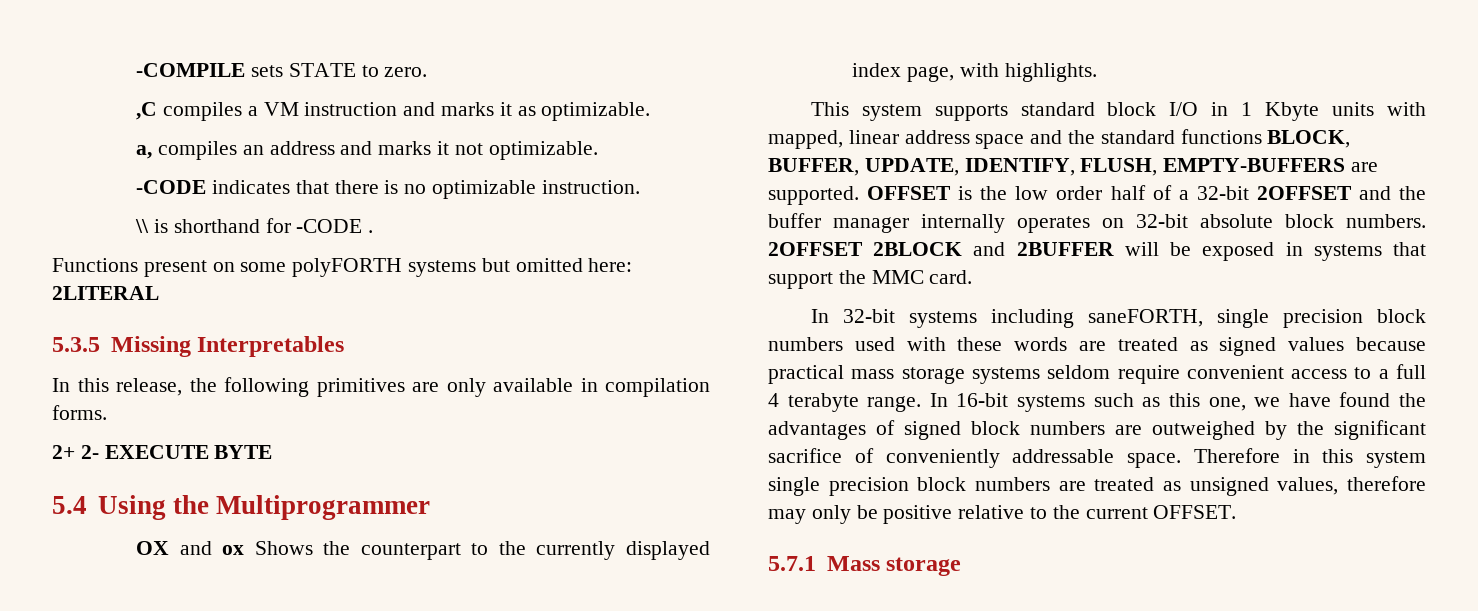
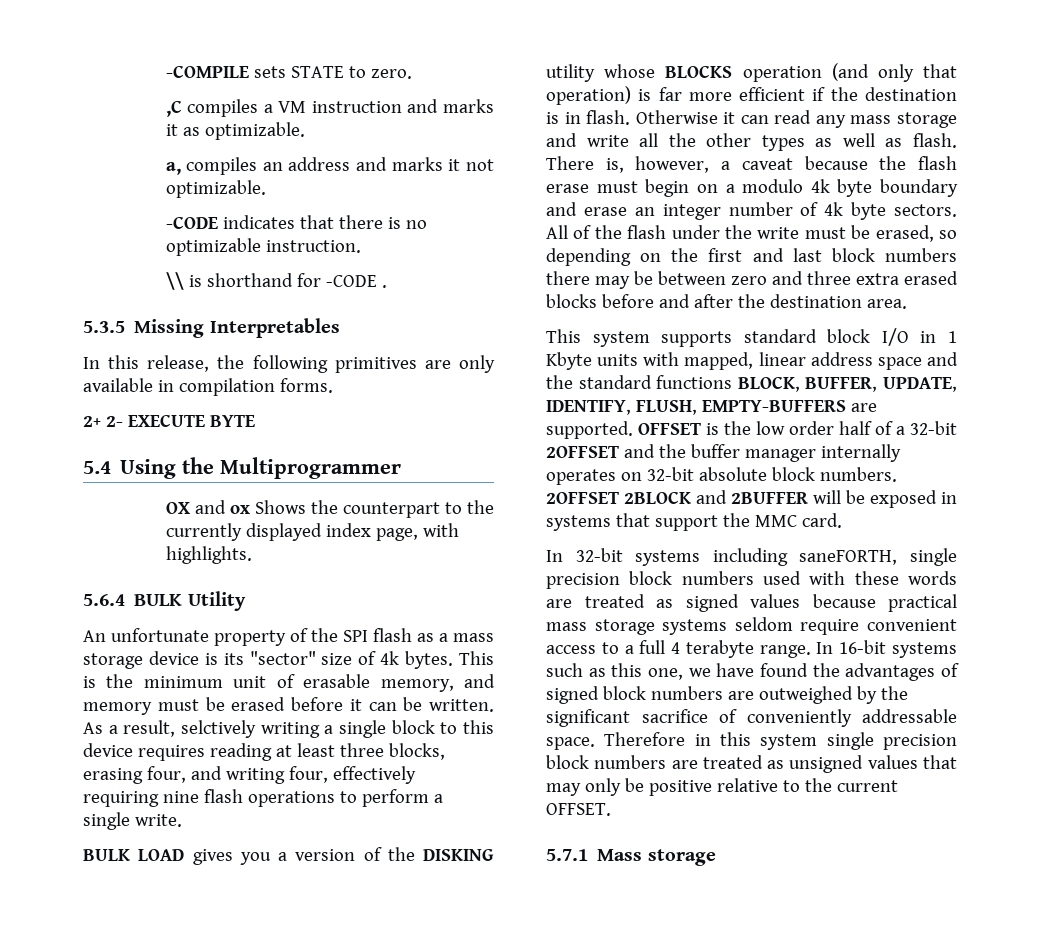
[52,258,633,277] [52,286,159,300] // Functions present on some polyFORTH systems but omitted here: 2LITERAL -> (387, 286) none
(1097, 72) none -> [83,591,246,611] [83,628,494,646] [83,651,495,669] [83,674,495,692] [83,697,494,715] [83,720,495,738] [83,743,445,761] [83,766,416,784] [83,789,443,807] [83,812,182,830] [83,847,494,865] [546,63,957,82] [546,86,957,105] [546,110,957,128] [546,133,957,151] [546,156,957,173] [546,179,958,197] [546,202,957,220] [546,225,957,242] [546,248,957,266] [546,271,958,289] [546,294,907,309] // 5.6.4 BULK Utility // An unfortunate property of the SPI flash as a mass storage device is its "sector" size of 4k bytes. This is the minimum unit of erasable memory, and memory must be erased before it can be written. As a result, selctively writing a single block to this device requires reading at least three blocks, erasing four, and writing four, effectively requiring nine flash operations to perform a single write. // BULK LOAD gives you a version of the DISKING utility whose BLOCKS operation (and only that operation) is far more efficient if the destination is in flash. Otherwise it can read any mass storage and write all the other types as well as flash. There is, however, a caveat because the flash erase must begin on a modulo 4k byte boundary and erase an integer number of 4k byte sectors. All of the flash under the write must be erased, so depending on the first and last block numbers there may be between zero and three extra erased blocks before and after the destination area.
[1277,476,1426,495] values, therefore -> [867,755,957,769] values that

